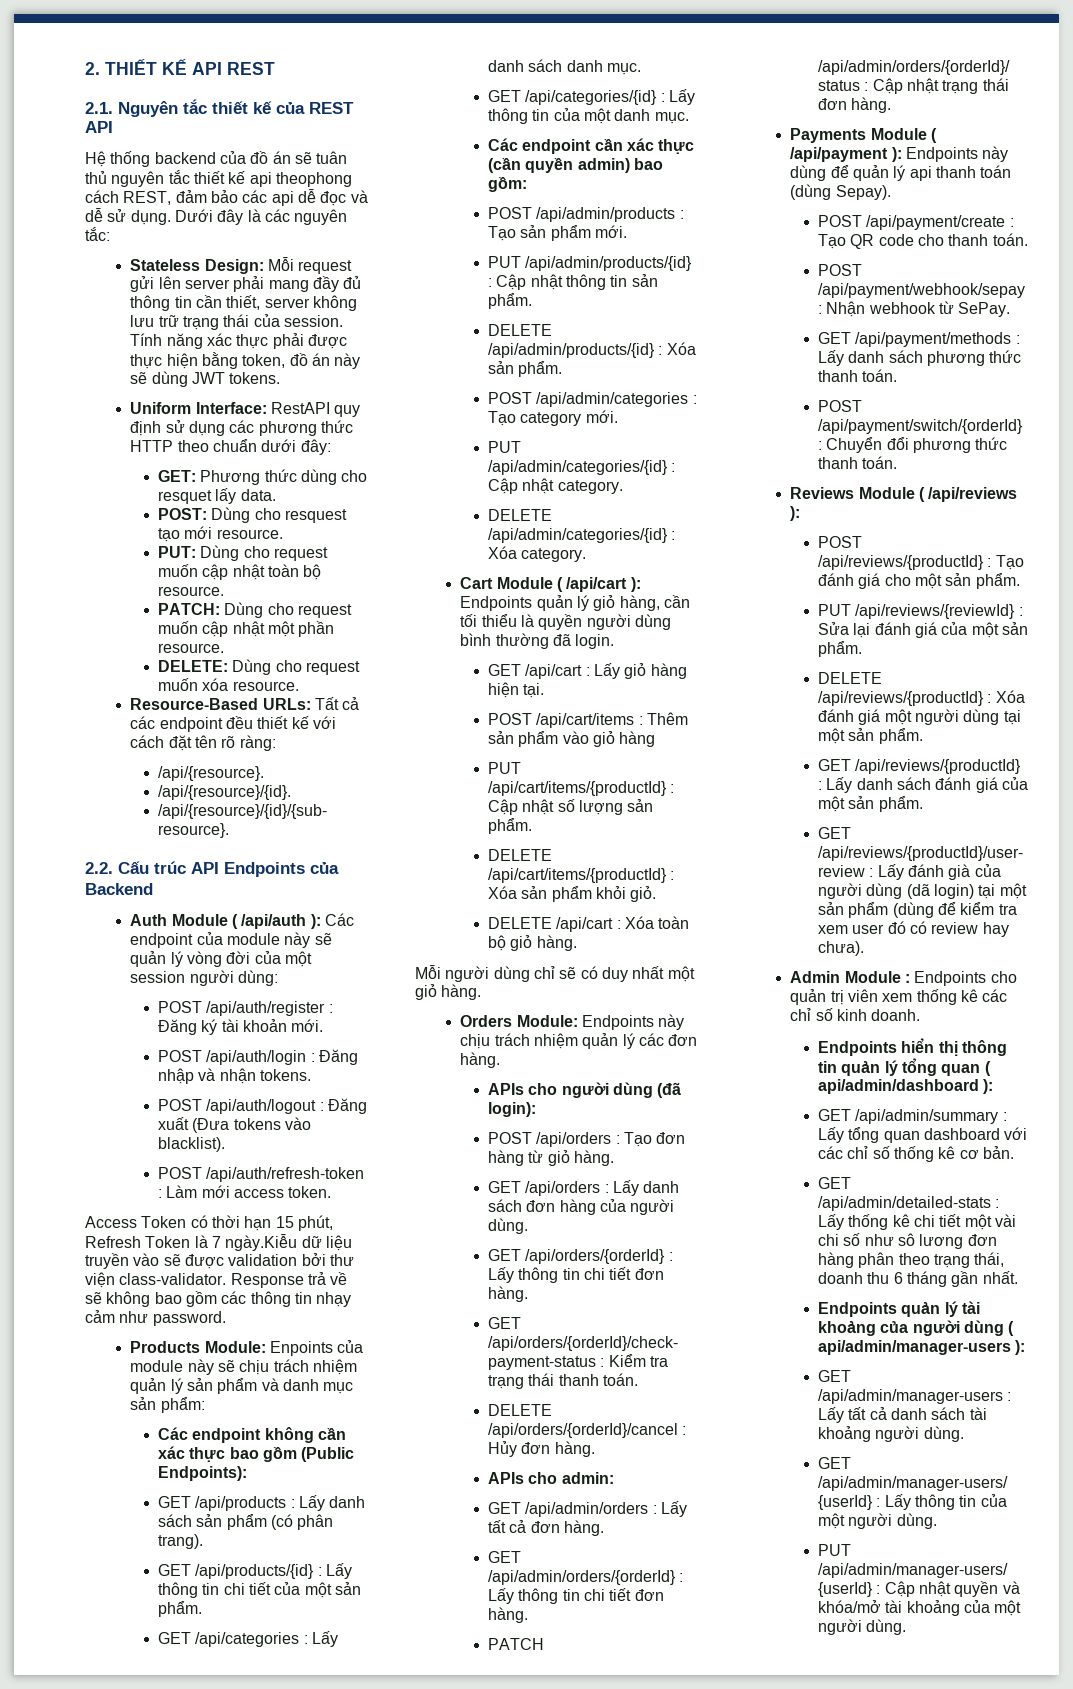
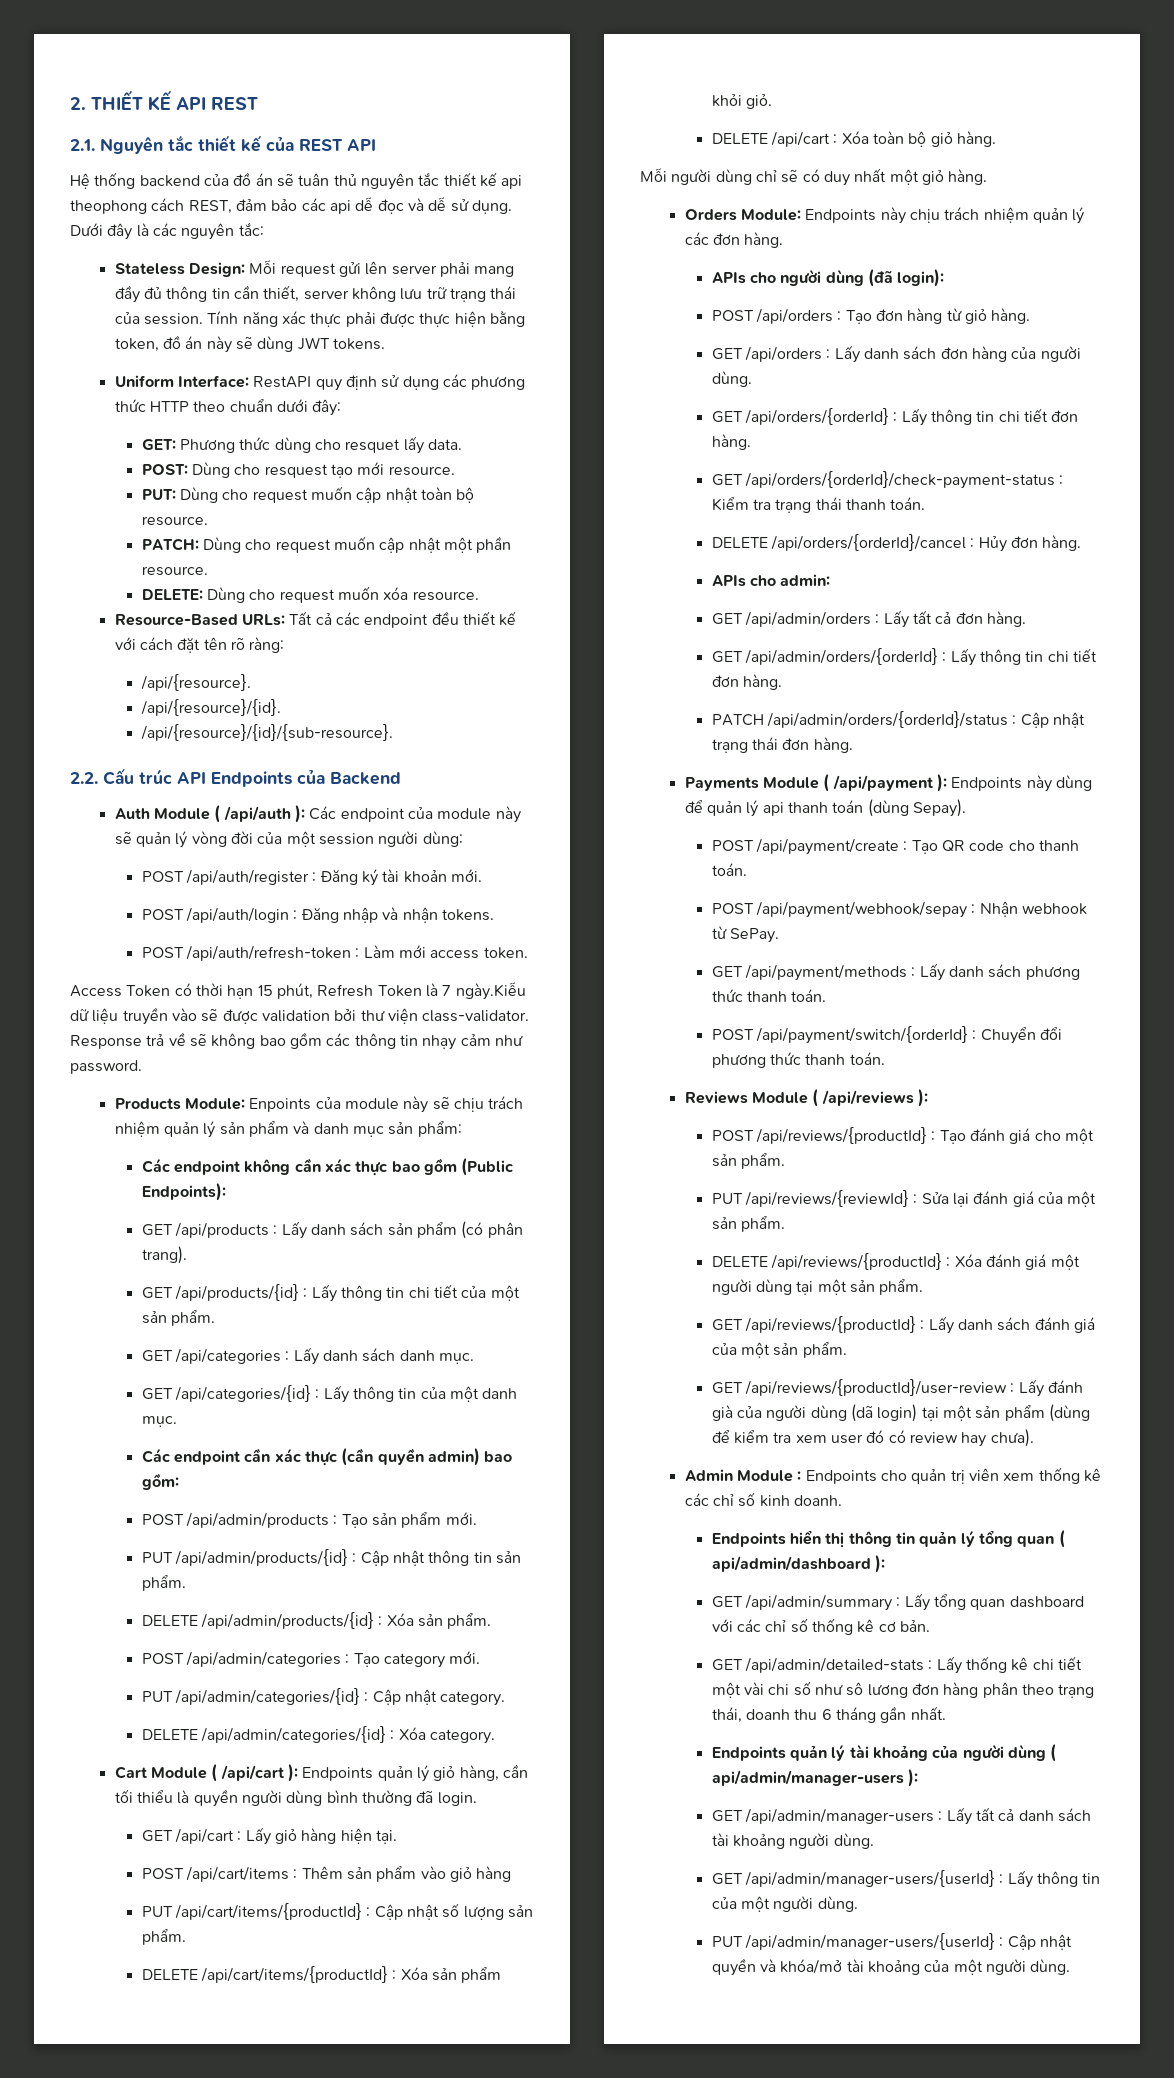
[158,1098,368,1114] [158,1117,312,1133] [158,1137,226,1152] // POST /api/auth/logout : Đăng xuất (Đưa tokens vào blacklist). -> (494, 915) none

